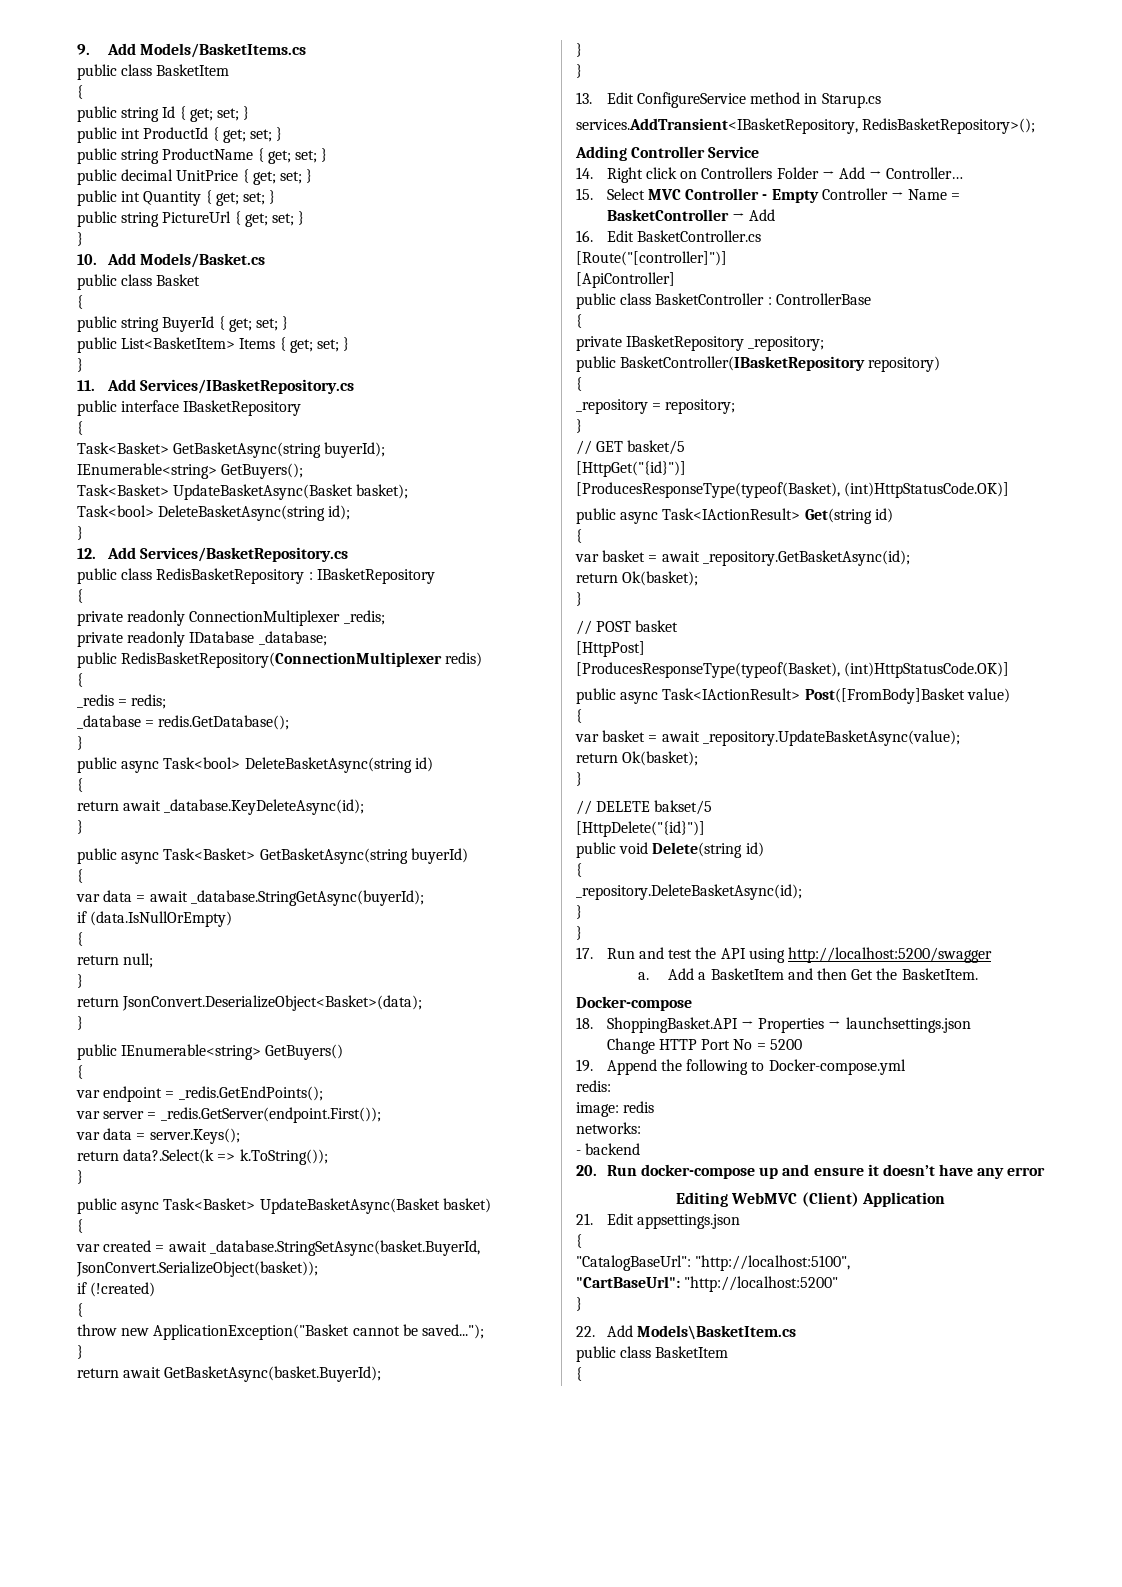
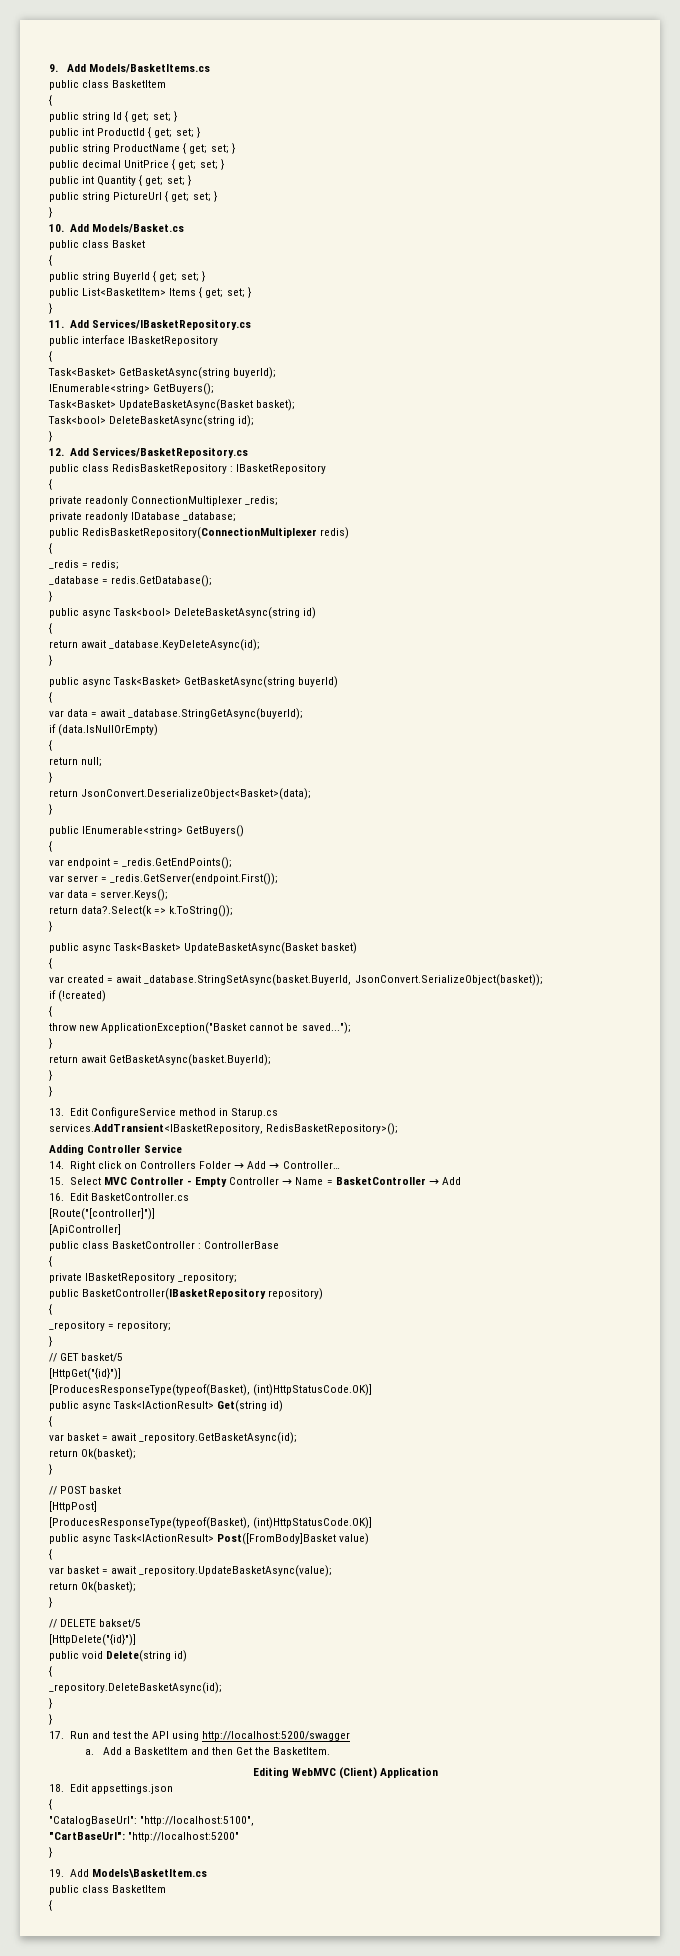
[576,996,692,1011] [576,1017,971,1033] [606,1038,802,1054] [576,1059,906,1075] [576,1080,611,1092] [576,1101,655,1117] [576,1122,641,1134] [576,1143,641,1155] [576,1164,1046,1179] // Docker-compose // 18. ShoppingBasket.API → Properties → launchsettings.json // Change HTTP Port No = 5200 // 19. Append the following to Docker-compose.yml // redis: // image: redis // networks: // - backend // 20. Run docker-compose up and ensure it doesn’t have any error -> (331, 1751) none
[576,1213,593,1225] 21. -> [49,1784,64,1792] 18.
[576,1326,595,1337] 22. -> [49,1869,64,1877] 19.

